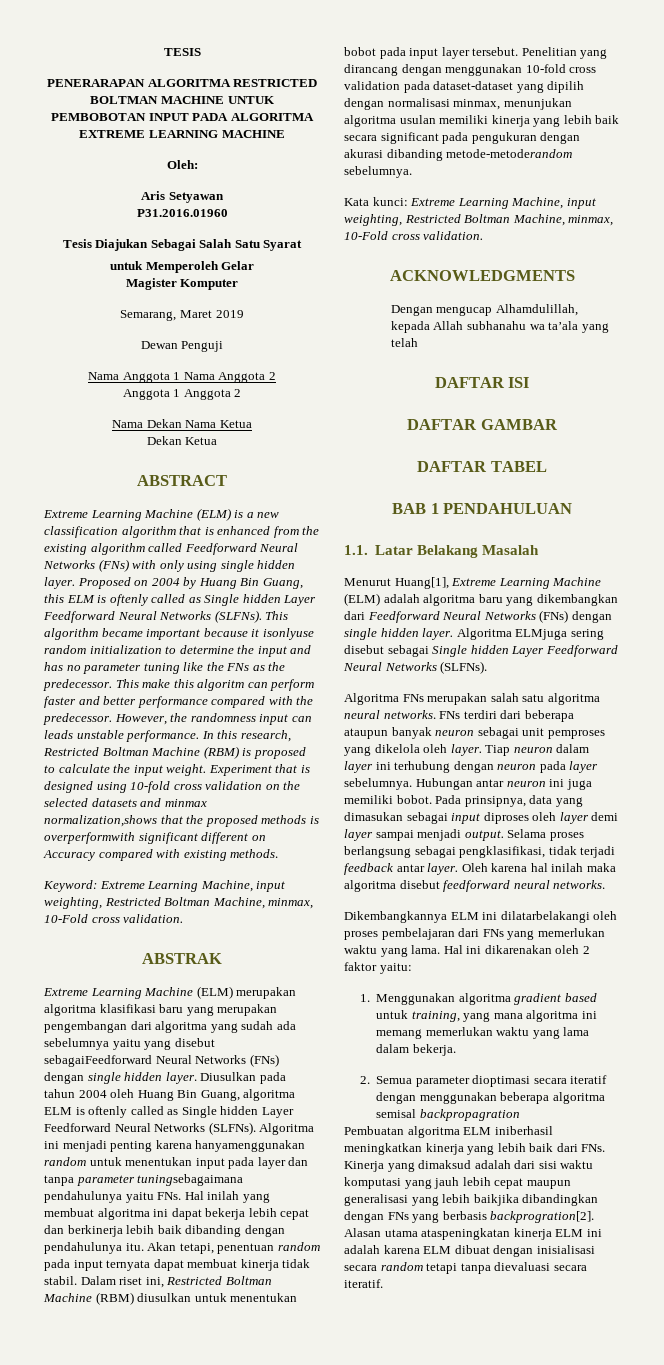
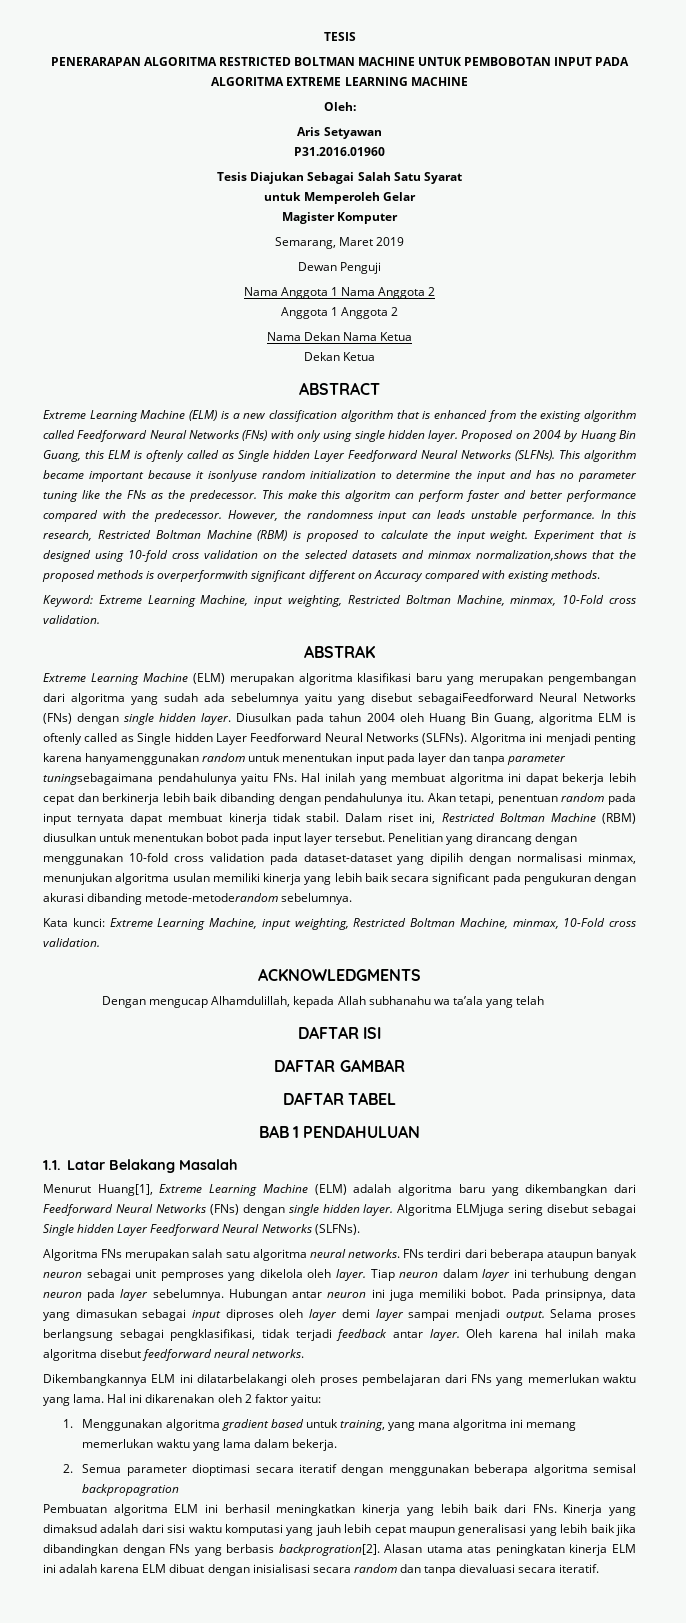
[494,1126,553,1135] iniberhasil -> [205,1504,270,1513] ini berhasil
[473,1194,519,1206] baikjika -> [590,1524,636,1536] baik jika
[421,1228,511,1240] ataspeningkatan -> [467,1544,565,1556] atas peningkatan
[426,1263,458,1274] tetapi -> [399,1564,421,1573] dan

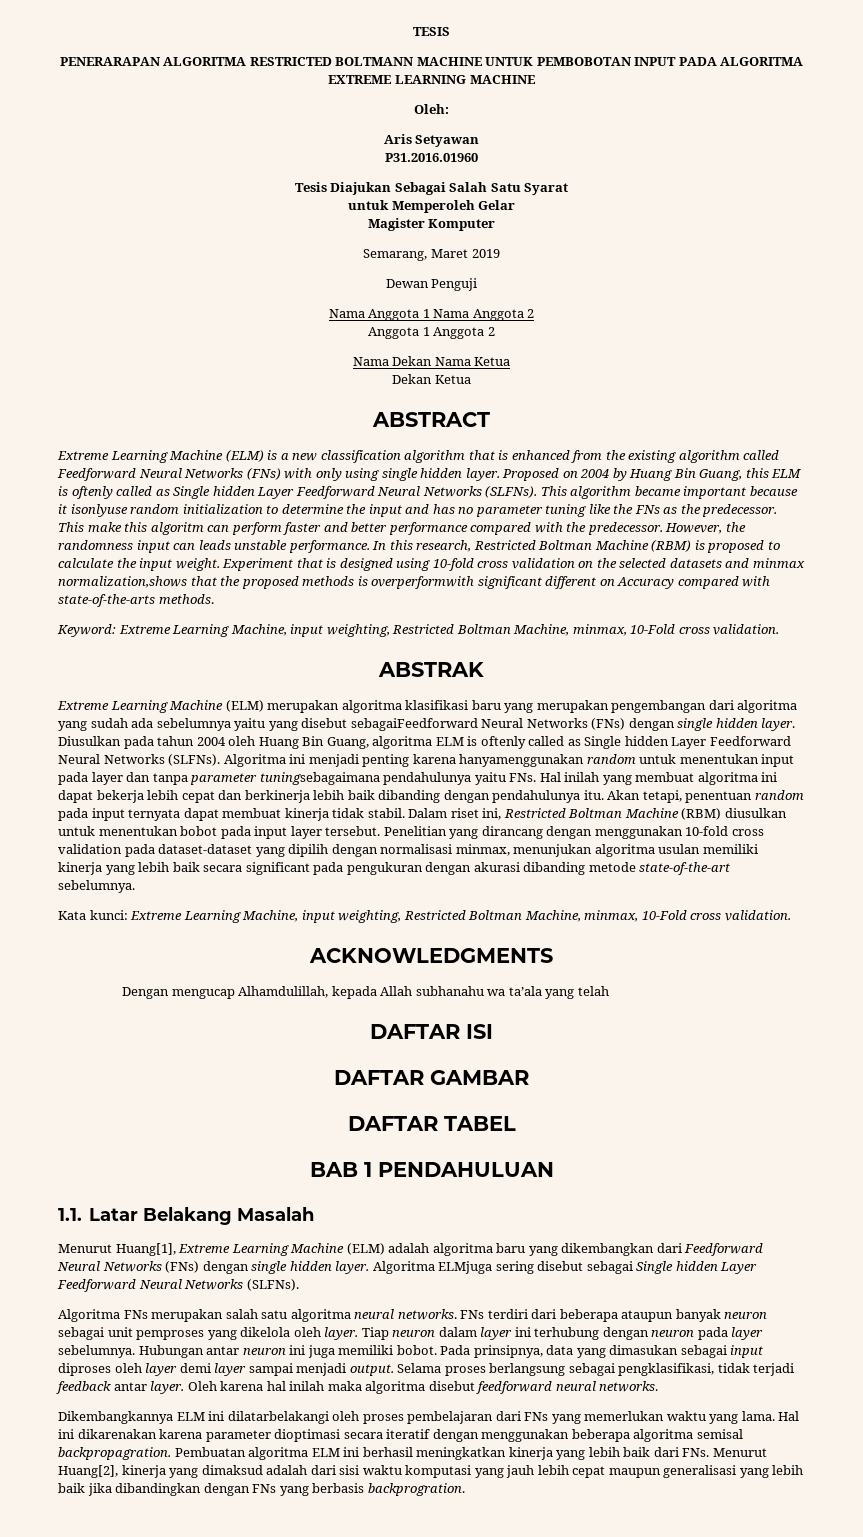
[293,57,355,66] BOLTMAN -> [335,57,415,66] BOLTMANN
[508,571,550,582] existing -> [58,594,155,607] state-of-the-arts
[145,893,279,902] metode-metoderandom -> [588,862,731,875] metode state-of-the-art
[217,1394,321,1406] [62,1419,577,1431] [82,1439,337,1451] [62,1464,122,1473] oleh 2 faktor yaitu: // 1. Menggunakan algoritma gradient based untuk training, yang mana algoritma ini memang memerlukan waktu yang lama dalam bekerja. // 2. Semua -> [159,1429,203,1439] karena
[82,1484,180,1496] backpropagration // -> [58,1447,171,1460] backpropagration.
[563,1504,603,1516] Kinerja -> [712,1448,767,1457] [58,1465,166,1478] Menurut Huang[2], kinerja
[278,1544,636,1556] [43,1564,600,1576] backprogration[2]. Alasan utama atas peningkatan kinerja ELM ini adalah karena ELM dibuat dengan inisialisasi secara random dan tanpa dievaluasi secara iteratif. -> [367,1483,465,1496] backprogration.

